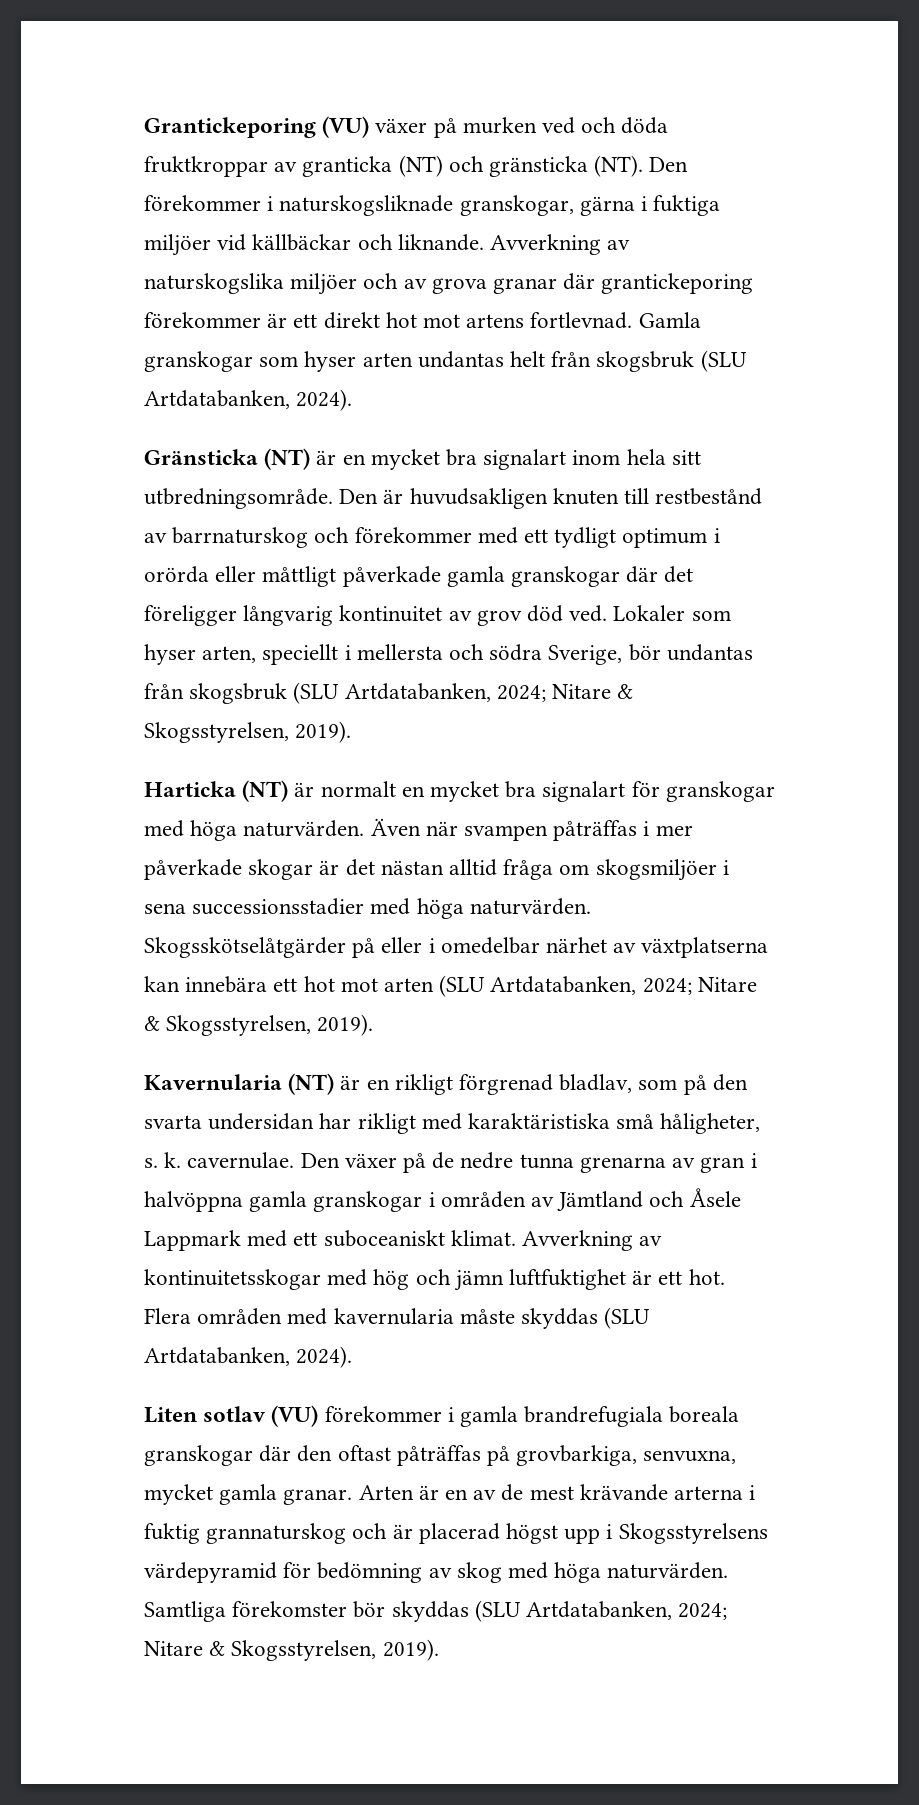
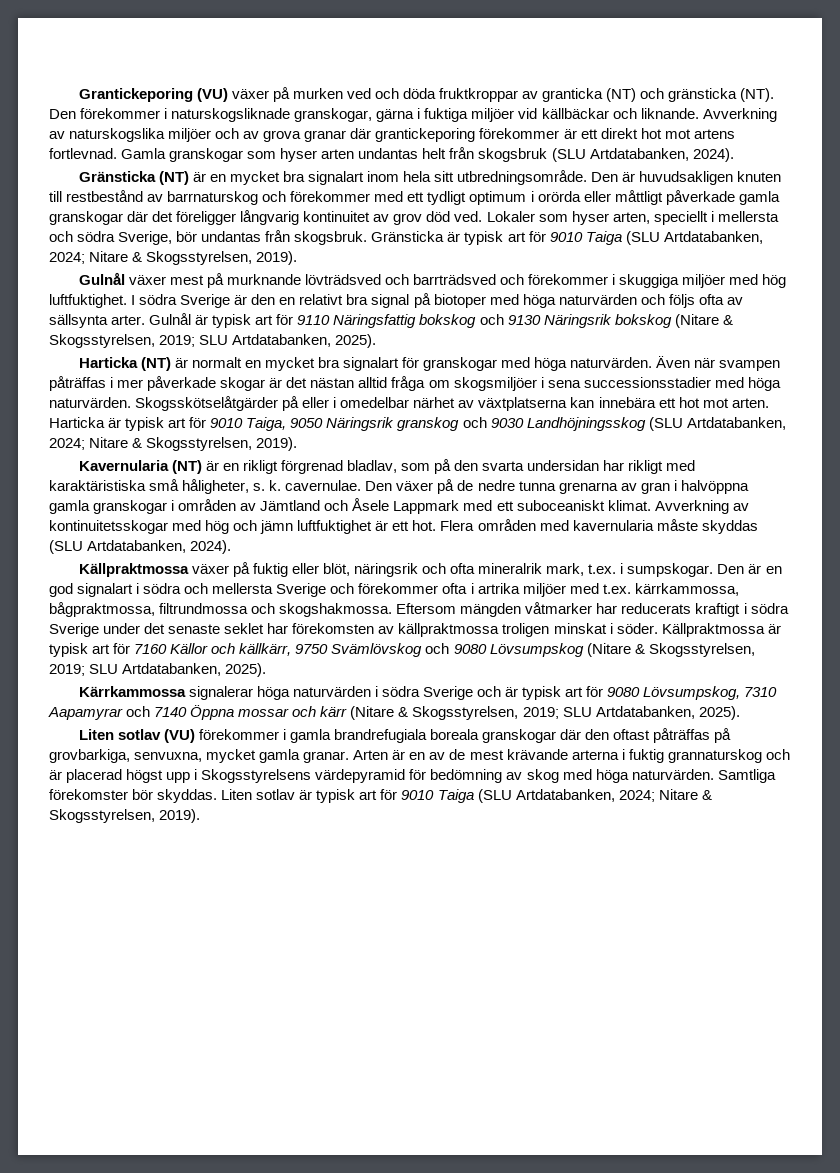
[189,682,634,704] [144,721,352,743] skogsbruk (SLU Artdatabanken, 2024; Nitare & Skogsstyrelsen, 2019). -> [294,231,763,245] [49,251,298,265] [78,272,787,288] [49,293,743,308] [49,313,733,328] [49,334,377,348] skogsbruk. Gränsticka är typisk art för 9010 Taiga (SLU Artdatabanken, 2024; Nitare & Skogsstyrelsen, 2019). // Gulnål växer mest på murknande lövträdsved och barrträdsved och förekommer i skuggiga miljöer med hög luftfuktighet. I södra Sverige är den en relativt bra signal på biotoper med höga naturvärden och följs ofta av sällsynta arter. Gulnål är typisk art för 9110 Näringsfattig bokskog och 9130 Näringsrik bokskog (Nitare & Skogsstyrelsen, 2019; SLU Artdatabanken, 2025).
[384,978,435,992] arten -> [731,398,769,408] [49,417,646,431] arten. Harticka är typisk art för 9010 Taiga, 9050 Näringsrik granskog och 9030 Landhöjningsskog
(353, 1357) none -> [78,562,782,577] [49,583,739,597] [49,602,789,617] [49,623,781,637] [49,643,755,657] [49,663,267,677] [78,686,778,700] [48,705,740,720] // Källpraktmossa växer på fuktig eller blöt, näringsrik och ofta mineralrik mark, t.ex. i sumpskogar. Den är en god signalart i södra och mellersta Sverige och förekommer ofta i artrika miljöer med t.ex. kärrkammossa, bågpraktmossa, filtrundmossa och skogshakmossa. Eftersom mängden våtmarker har reducerats kraftigt i södra Sverige under det senaste seklet har förekomsten av källpraktmossa troligen minskat i söder. Källpraktmossa är typisk art för 7160 Källor och källkärr, 9750 Svämlövskog och 9080 Lövsumpskog (Nitare & Skogsstyrelsen, 2019; SLU Artdatabanken, 2025). // Kärrkammossa signalerar höga naturvärden i södra Sverige och är typisk art för 9080 Lövsumpskog, 7310 Aapamyrar och 7140 Öppna mossar och kärr (Nitare & Skogsstyrelsen, 2019; SLU Artdatabanken, 2025).
[391,1601,469,1622] skyddas -> [157,789,474,803] skyddas. Liten sotlav är typisk art för 9010 Taiga

